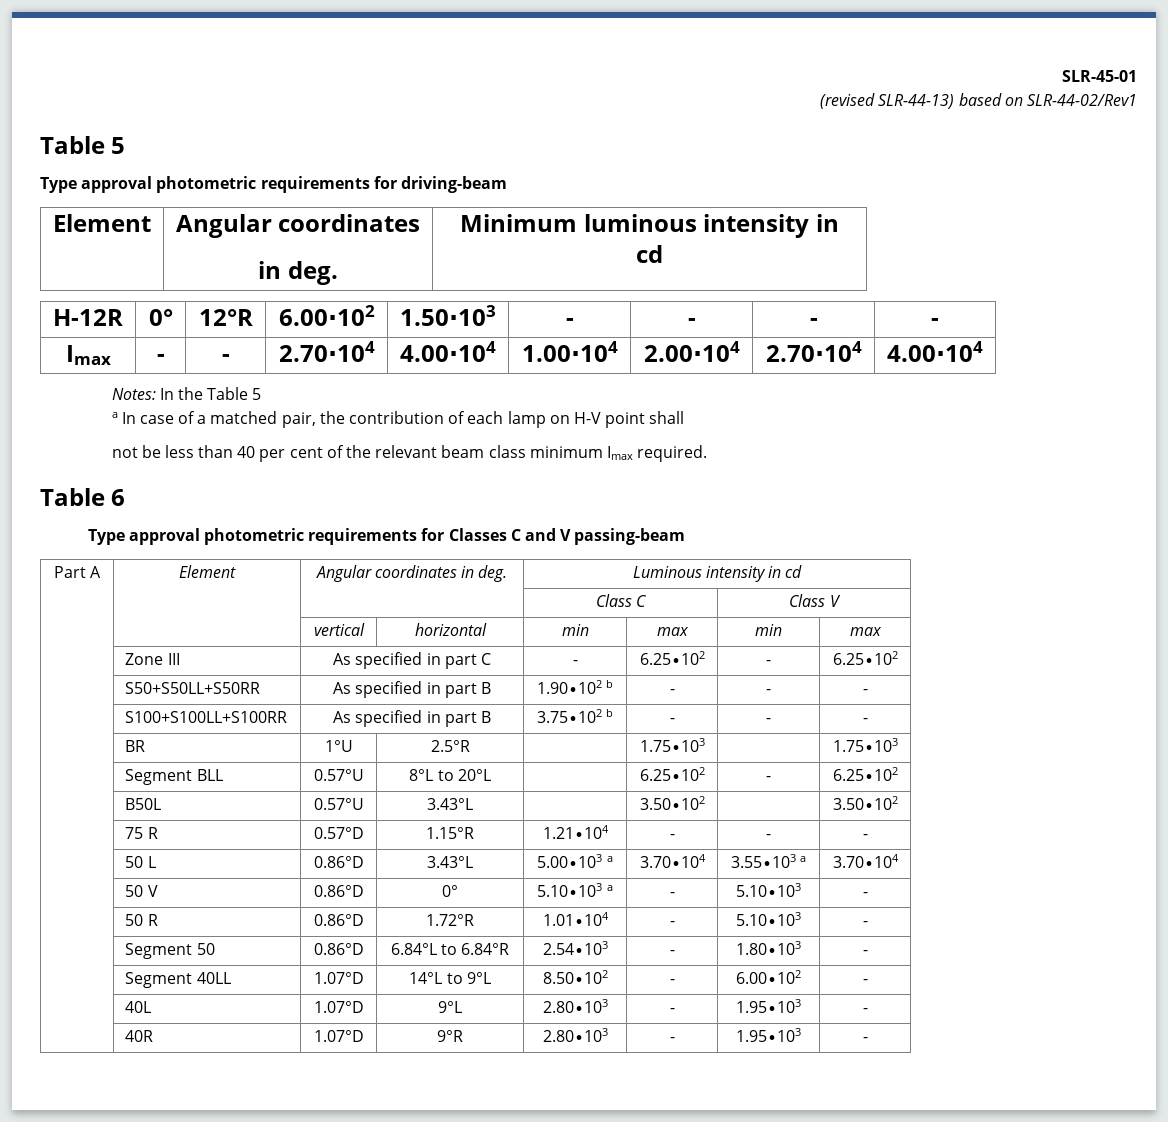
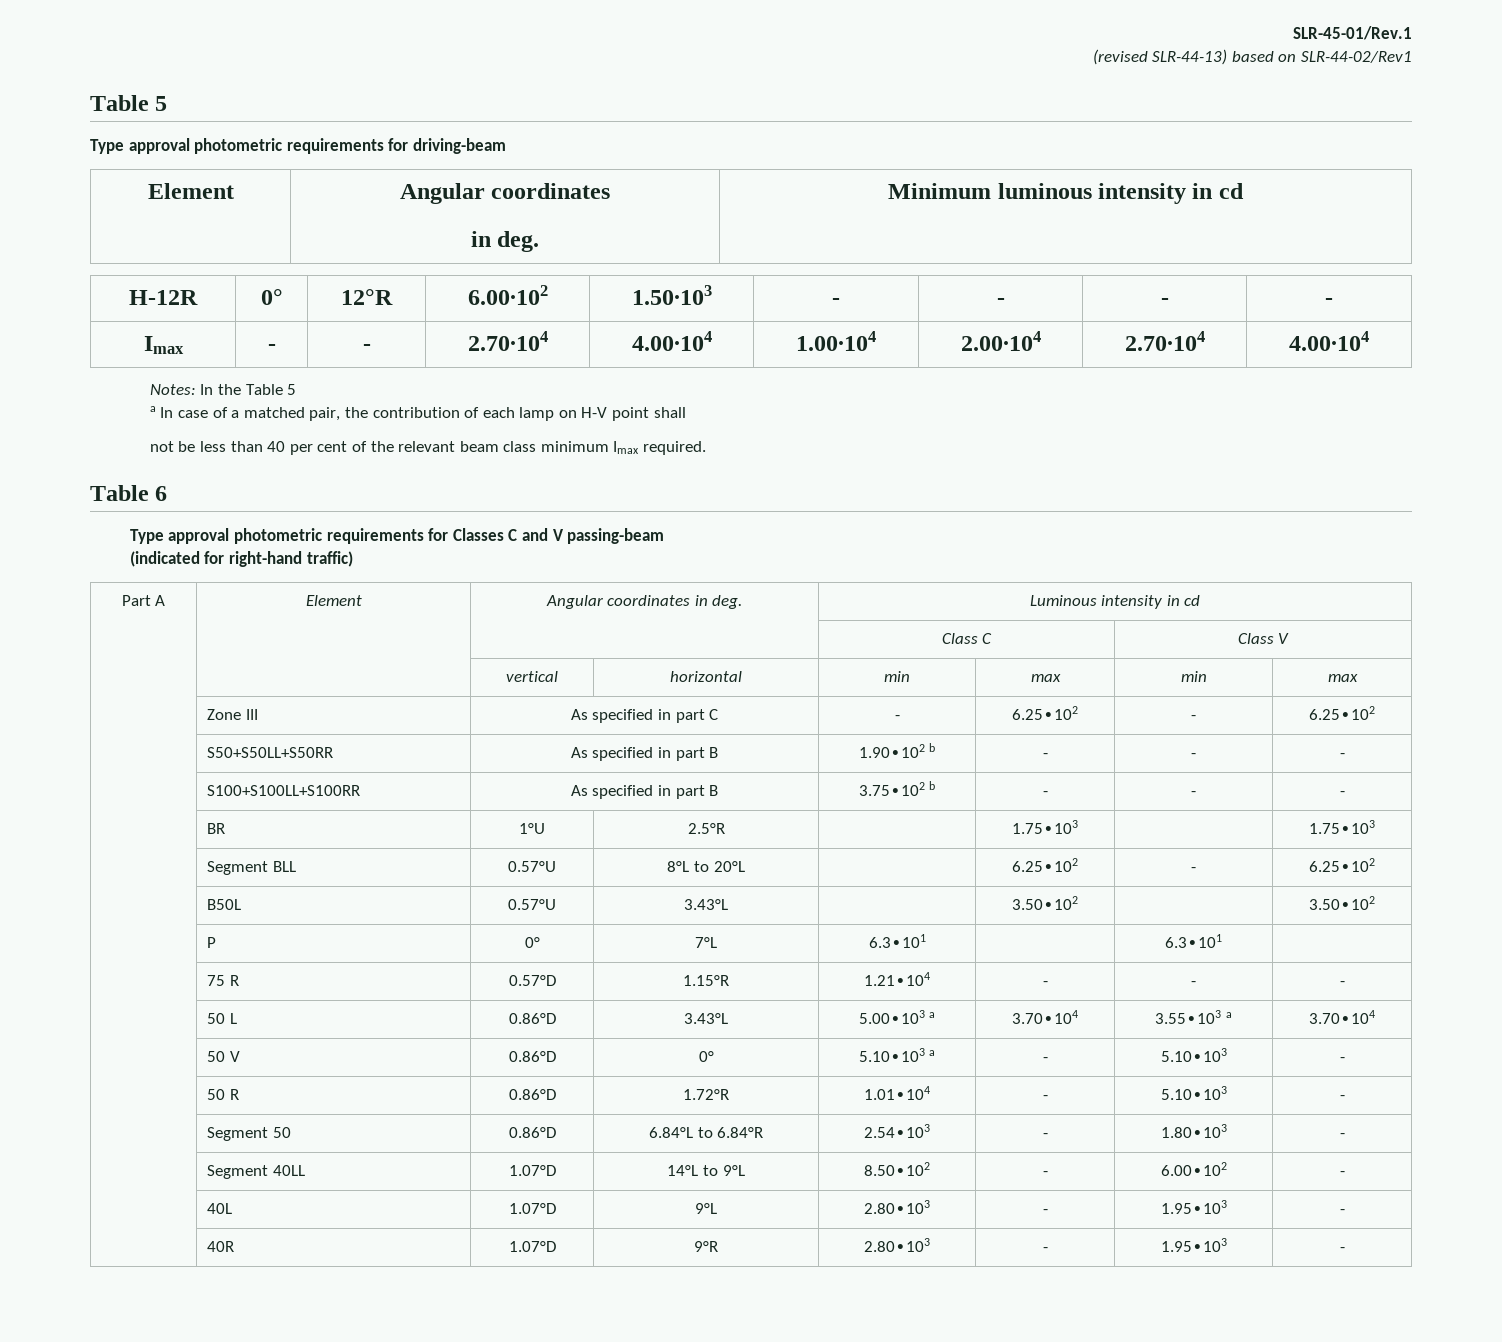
[1062,70,1137,82] SLR-45-01 -> [1293,26,1412,40] SLR-45-01/Rev.1
(686, 536) none -> [129,551,353,567] // (indicated for right-hand traffic)
(898, 803) none -> [207,937,217,948] [524,937,540,948] [695,937,717,948] [868,934,926,948] [1165,934,1222,948] // | P | 0° | 7°L | 6.3∙101 | | 6.3∙101 |

